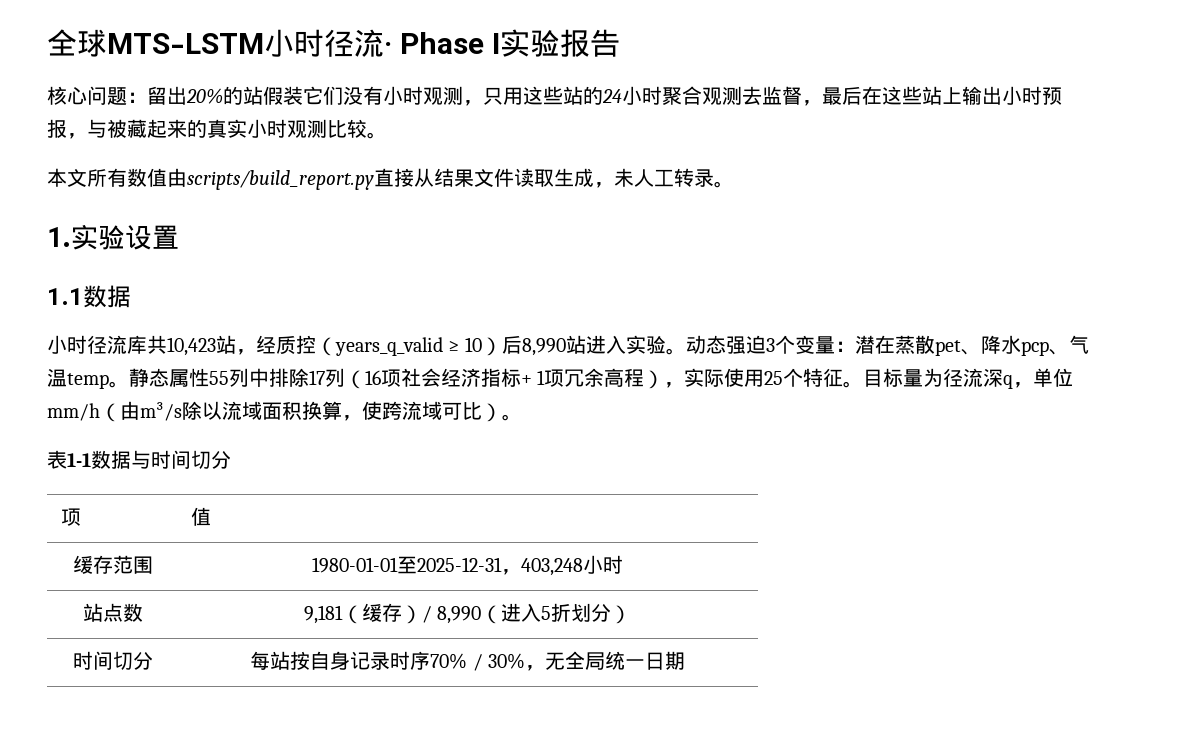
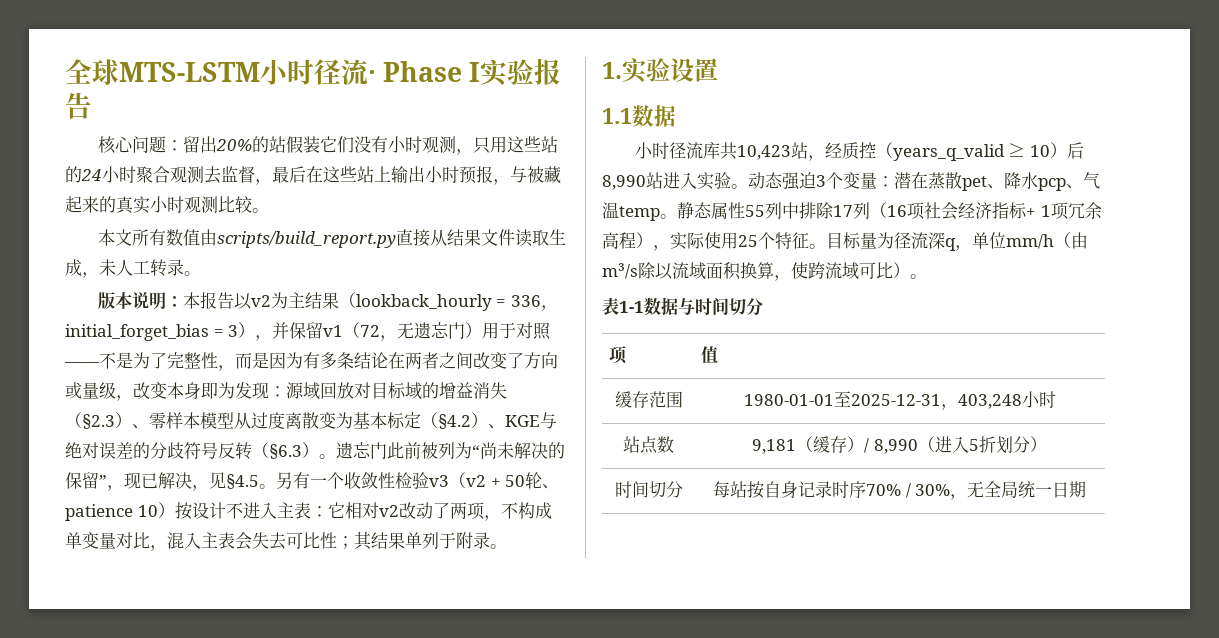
(734, 184) none -> [97,292,559,311] [65,322,552,341] [64,352,558,371] [65,382,507,401] [65,412,557,429] [65,442,565,460] [65,472,560,491] [65,502,552,521] [65,531,507,551] // 版本说明：本报告以v2为主结果（lookback_hourly = 336，initial_forget_bias = 3），并保留v1（72，无遗忘门）用于对照——不是为了完整性，而是因为有多条结论在两者之间改变了方向或量级，改变本身即为发现：源域回放对目标域的增益消失（§2.3）、零样本模型从过度离散变为基本标定（§4.2）、KGE与绝对误差的分歧符号反转（§6.3）。遗忘门此前被列为“尚未解决的保留”，现已解决，见§4.5。另有一个收敛性检验v3（v2 + 50轮、patience 10）按设计不进入主表：它相对v2改动了两项，不构成单变量对比，混入主表会失去可比性；其结果单列于附录。

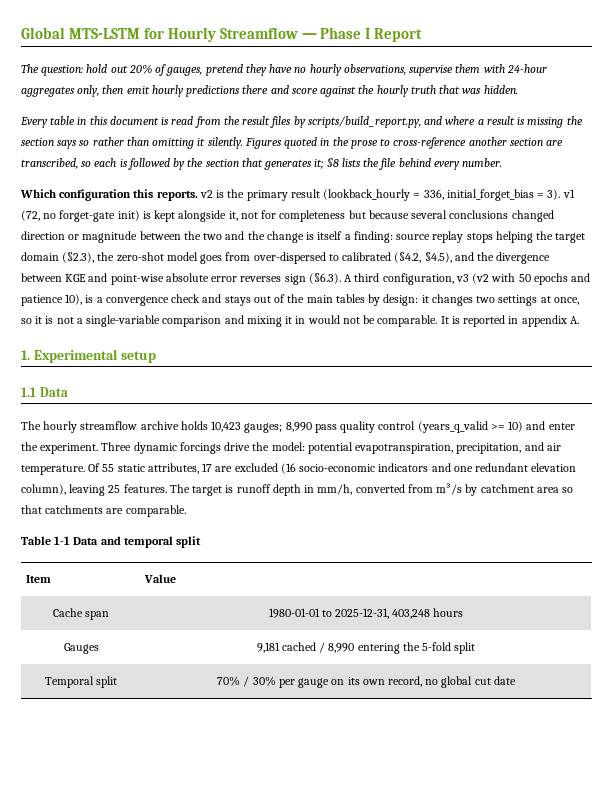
[65,58,562,86] [65,92,92,119] [97,136,558,155] [65,166,561,185] [65,196,269,214] [97,229,566,248] [65,259,201,278] [97,292,559,311] [65,322,552,341] [64,352,558,371] [65,382,507,401] [65,412,557,429] [65,442,565,460] [65,472,560,491] [65,502,552,521] [65,531,507,551] 全球MTS-LSTM小时径流· Phase I实验报告 // 核心问题：留出20%的站假装它们没有小时观测，只用这些站的24小时聚合观测去监督，最后在这些站上输出小时预报，与被藏起来的真实小时观测比较。 // 本文所有数值由scripts/build_report.py直接从结果文件读取生成，未人工转录。 // 版本说明：本报告以v2为主结果（lookback_hourly = 336，initial_forget_bias = 3），并保留v1（72，无遗忘门）用于对照——不是为了完整性，而是因为有多条结论在两者之间改变了方向或量级，改变本身即为发现：源域回放对目标域的增益消失（§2.3）、零样本模型从过度离散变为基本标定（§4.2）、KGE与绝对误差的分歧符号反转（§6.3）。遗忘门此前被列为“尚未解决的保留”，现已解决，见§4.5。另有一个收敛性检验v3（v2 + 50轮、patience 10）按设计不进入主表：它相对v2改动了两项，不构成单变量对比，混入主表会失去可比性；其结果单列于附录。 -> [21,27,423,42] [21,64,547,76] [21,85,518,97] [20,116,583,128] [21,137,564,149] [21,158,503,170] [20,189,575,201] [21,210,554,222] [21,231,586,243] [21,252,551,264] [21,273,591,285] [21,294,579,306] [21,315,579,327] Global MTS-LSTM for Hourly Streamflow — Phase I Report // The question: hold out 20% of gauges, pretend they have no hourly observations, supervise them with 24-hour aggregates only, then emit hourly predictions there and score against the hourly truth that was hidden. // Every table in this document is read from the result files by scripts/build_report.py, and where a result is missing the section says so rather than omitting it silently. Figures quoted in the prose to cross-reference another section are transcribed, so each is followed by the section that generates it; §8 lists the file behind every number. // Which configuration this reports. v2 is the primary result (lookback_hourly = 336, initial_forget_bias = 3). v1 (72, no forget-gate init) is kept alongside it, not for completeness but because several conclusions changed direction or magnitude between the two and the change is itself a finding: source replay stops helping the target domain (§2.3), the zero-shot model goes from over-dispersed to calibrated (§4.2, §4.5), and the divergence between KGE and point-wise absolute error reverses sign (§6.3). A third configuration, v3 (v2 with 50 epochs and patience 10), is a convergence check and stays out of the main tables by design: it changes two settings at once, so it is not a single-variable comparison and mixing it in would not be comparable. It is reported in appendix A.
[622,58,718,83] 实验设置 -> [33,349,156,363] Experimental setup
[632,105,676,127] [634,142,1085,161] [602,172,1100,191] [602,202,1102,221] [602,232,1088,251] [602,262,927,281] [602,297,763,316] [609,346,628,364] [701,346,719,364] [614,391,683,408] [743,391,1056,410] [623,436,674,454] [752,436,1047,454] [614,481,683,498] [712,481,1087,500] 数据 // 小时径流库共10,423站，经质控（years_q_valid ≥ 10）后8,990站进入实验。动态强迫3个变量：潜在蒸散pet、降水pcp、气温temp。静态属性55列中排除17列（16项社会经济指标+ 1项冗余高程），实际使用25个特征。目标量为径流深q，单位mm/h（由m³/s除以流域面积换算，使跨流域可比）。 // 表1-1数据与时间切分 // 项 | 值 // 缓存范围 | 1980-01-01至2025-12-31，403,248小时 // 站点数 | 9,181（缓存）/ 8,990（进入5折划分） // 时间切分 | 每站按自身记录时序70% / 30%，无全局统一日期 -> [39,387,68,397] [21,421,575,433] [21,442,561,454] [21,463,577,475] [21,483,574,496] [21,505,186,517] [21,536,202,548] [26,575,52,583] [144,574,177,583] [52,608,110,620] [268,608,464,619] [63,643,99,654] [256,642,476,654] [44,676,118,688] [217,676,516,688] Data // The hourly streamflow archive holds 10,423 gauges; 8,990 pass quality control (years_q_valid >= 10) and enter the experiment. Three dynamic forcings drive the model: potential evapotranspiration, precipitation, and air temperature. Of 55 static attributes, 17 are excluded (16 socio-economic indicators and one redundant elevation column), leaving 25 features. The target is runoff depth in mm/h, converted from m³/s by catchment area so that catchments are comparable. // Table 1-1 Data and temporal split // Item | Value // Cache span | 1980-01-01 to 2025-12-31, 403,248 hours // Gauges | 9,181 cached / 8,990 entering the 5-fold split // Temporal split | 70% / 30% per gauge on its own record, no global cut date

